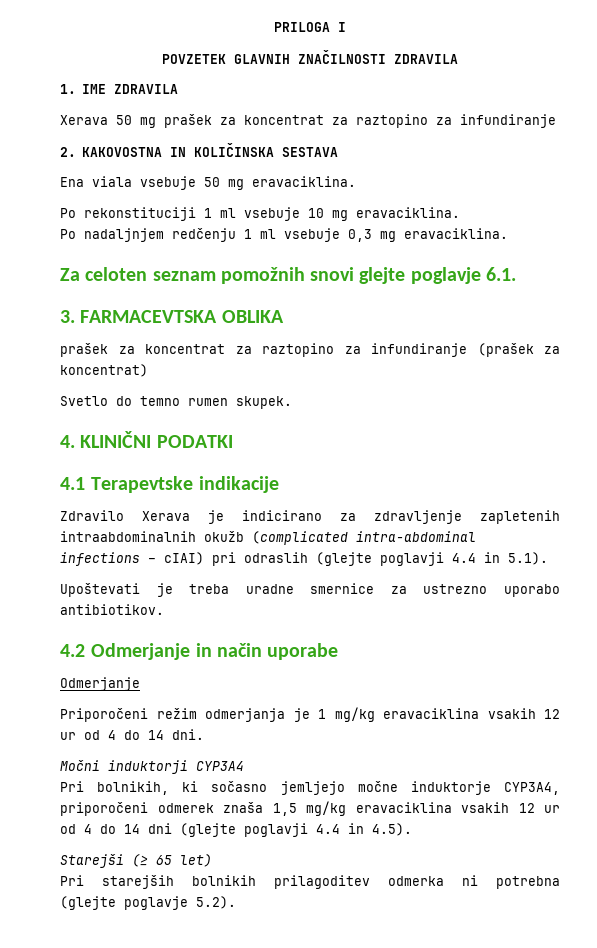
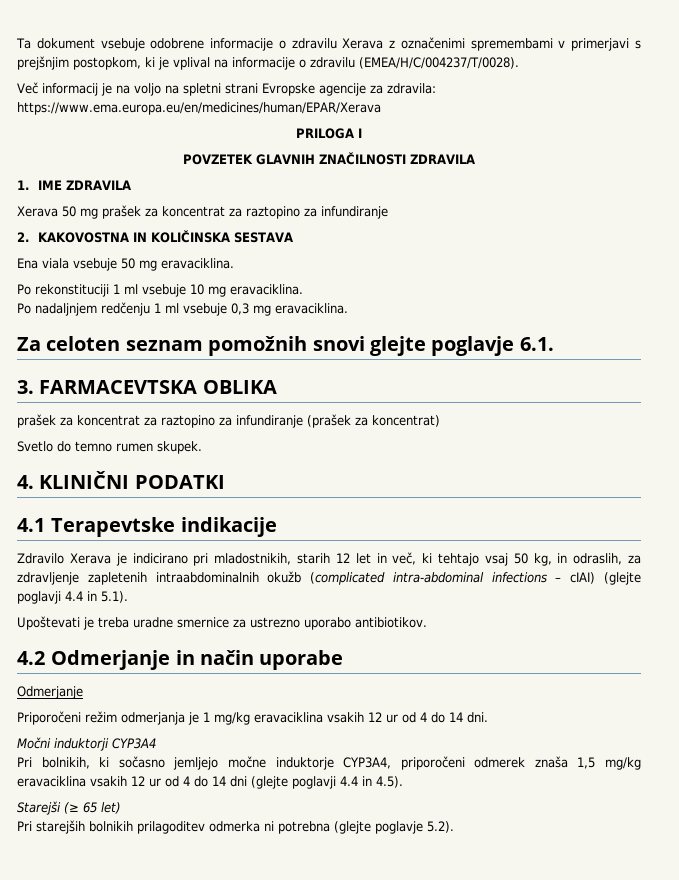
(274, 27) none -> [16,37,641,51] [17,56,519,70] [17,82,436,96] [17,102,381,115] Ta dokument vsebuje odobrene informacije o zdravilu Xerava z označenimi spremembami v primerjavi s prejšnjim postopkom, ki je vplival na informacije o zdravilu (EMEA/H/C/004237/T/0028). // Več informacij je na voljo na spletni strani Evropske agencije za zdravila: https://www.ema.europa.eu/en/medicines/human/EPAR/Xerava //
(322, 515) none -> [193,552,623,566] pri mladostnikih, starih 12 let in več, ki tehtajo vsaj 50 kg, in odraslih,
[212,552,308,566] pri odraslih -> (596, 578) none

